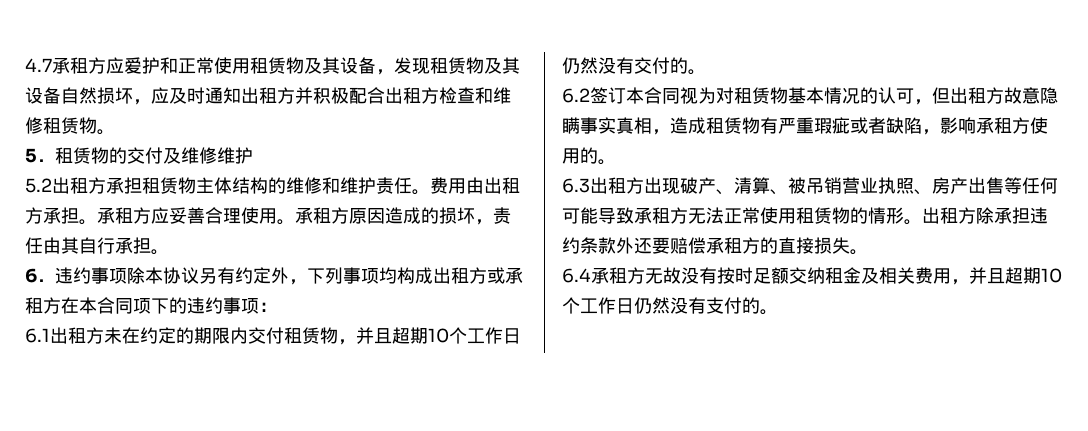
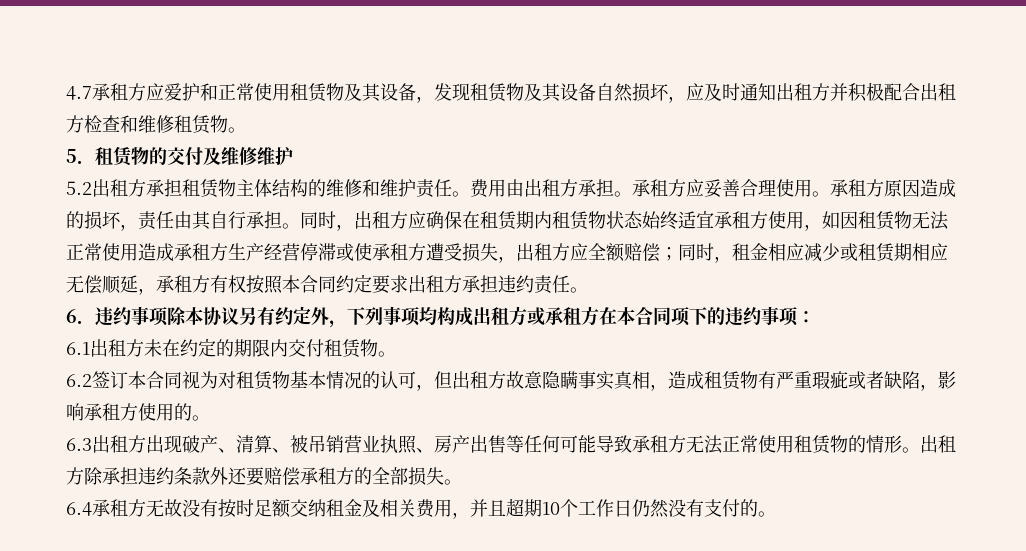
(169, 252) none -> [300,211,949,231] [66,243,948,263] [66,274,588,295] 同时，出租方应确保在租赁期内租赁物状态始终适宜承租方使用，如因租赁物无法正常使用造成承租方生产经营停滞或使承租方遭受损失，出租方应全额赔偿；同时，租金相应减少或租赁期相应无偿顺延，承租方有权按照本合同约定要求出租方承担违约责任。
[338,327,521,345] [562,57,688,74] ，并且超期10个工作日仍然没有交付的 -> (378, 348) none
[778,237,814,254] 直接 -> [372,467,408,485] 全部

